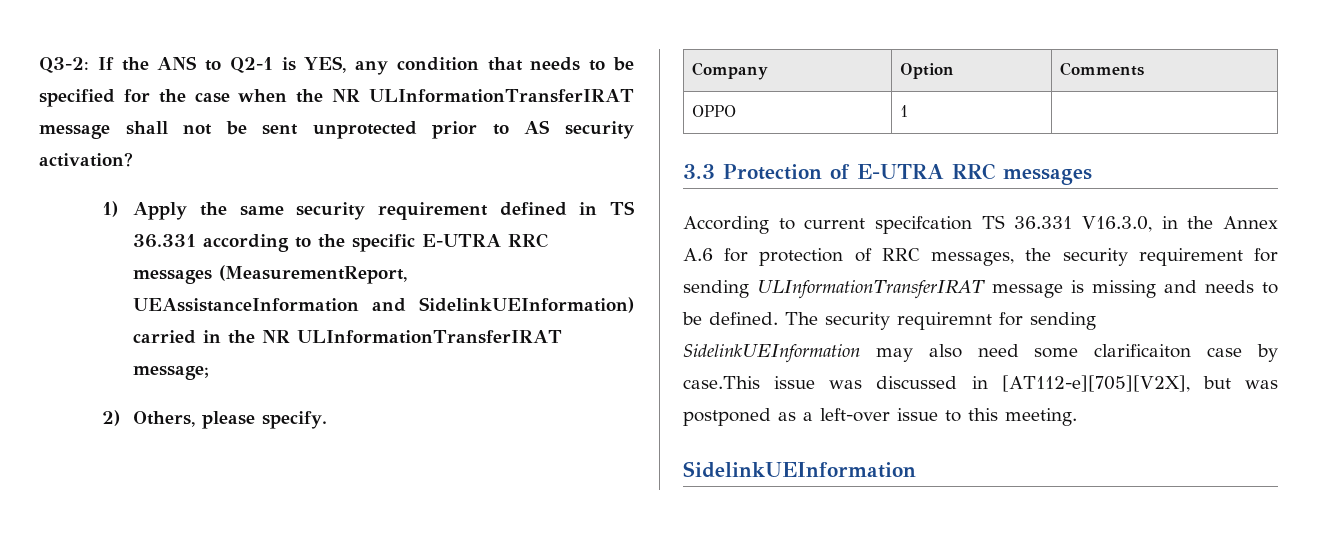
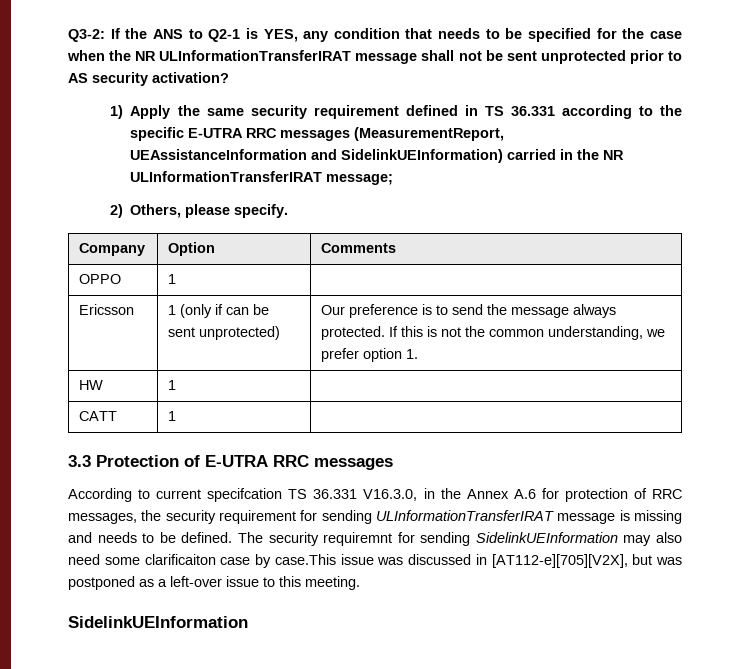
(909, 111) none -> [79,304,135,315] [168,304,270,318] [168,326,281,340] [321,304,617,318] [321,326,666,340] [321,348,419,362] [79,380,104,390] [168,380,177,390] [79,411,118,421] [168,411,177,421] // Ericsson | 1 (only if can be sent unprotected) | Our preference is to send the message always protected. If this is not the common understanding, we prefer option 1. // HW | 1 | // CATT | 1 |

